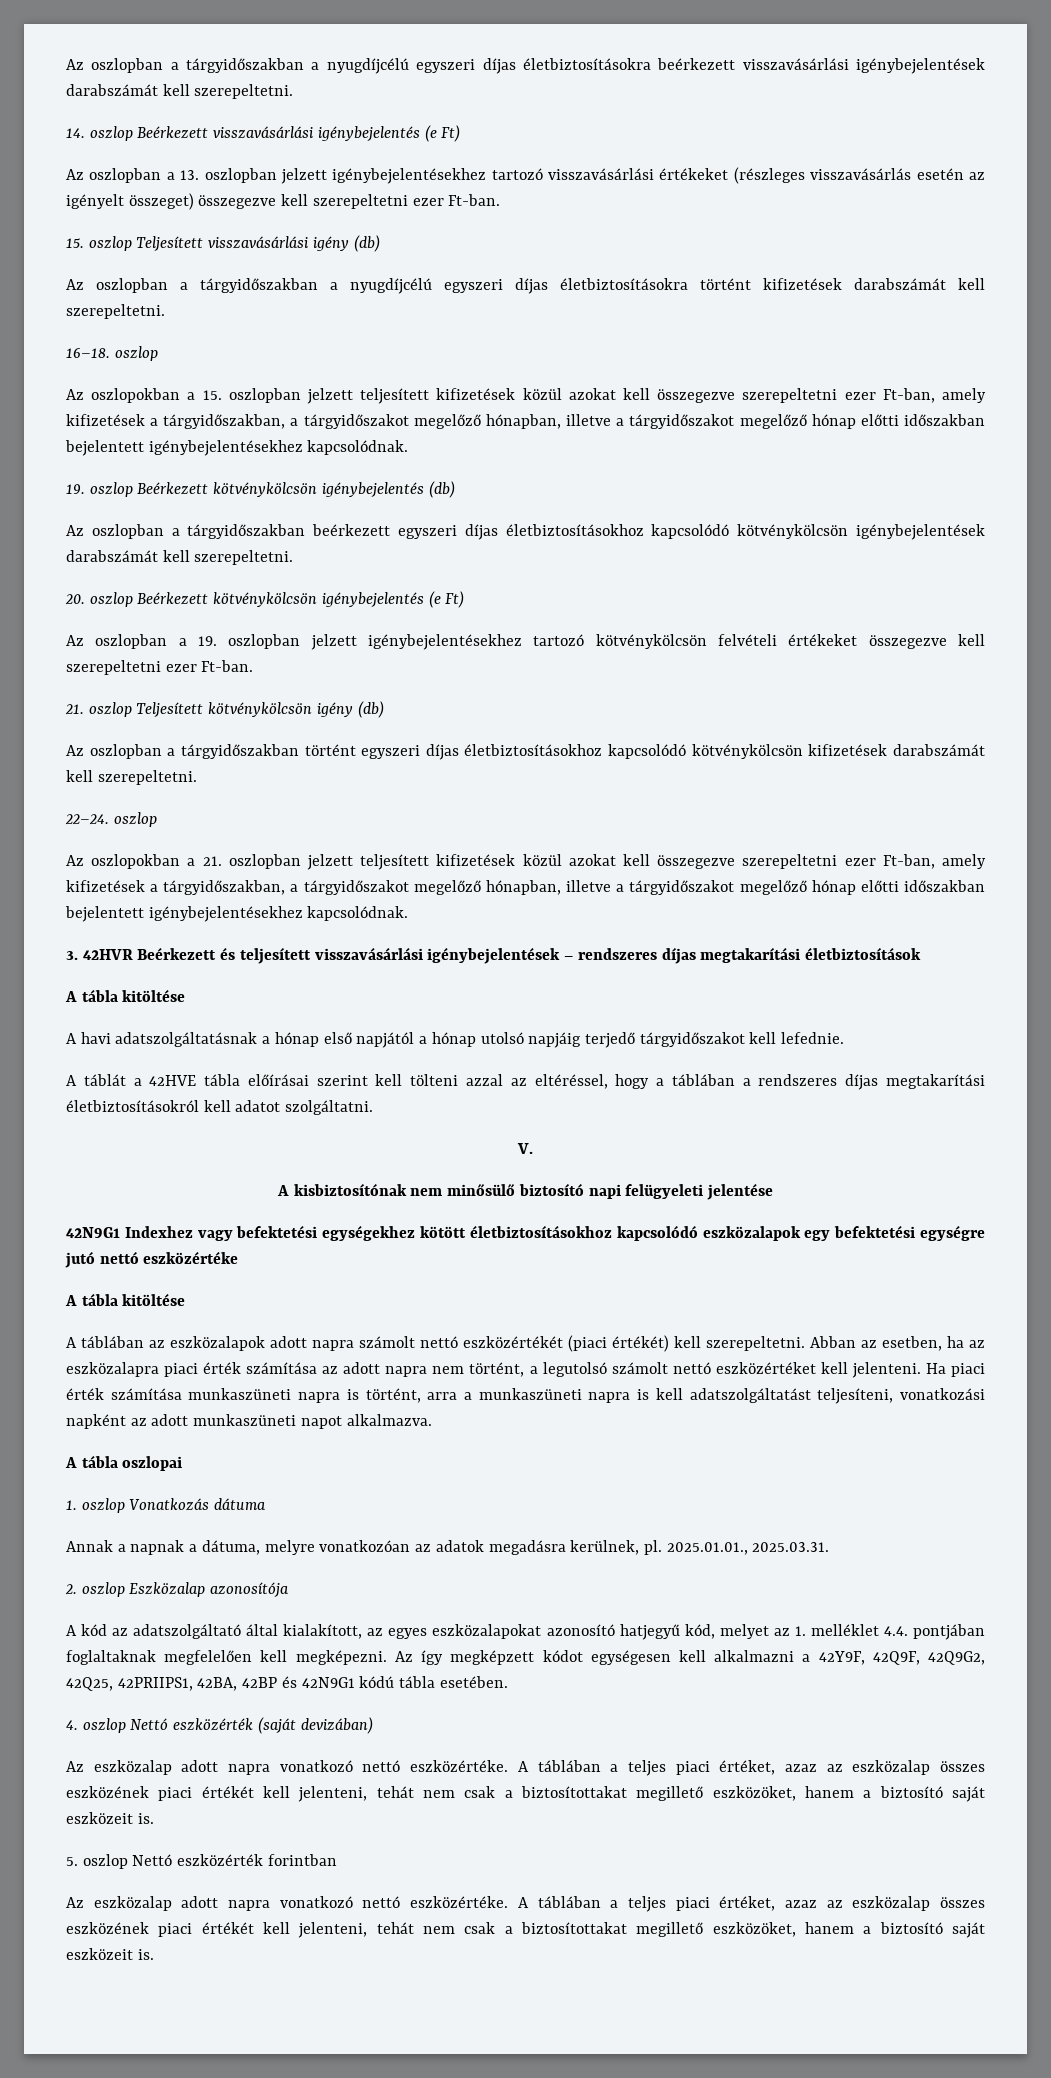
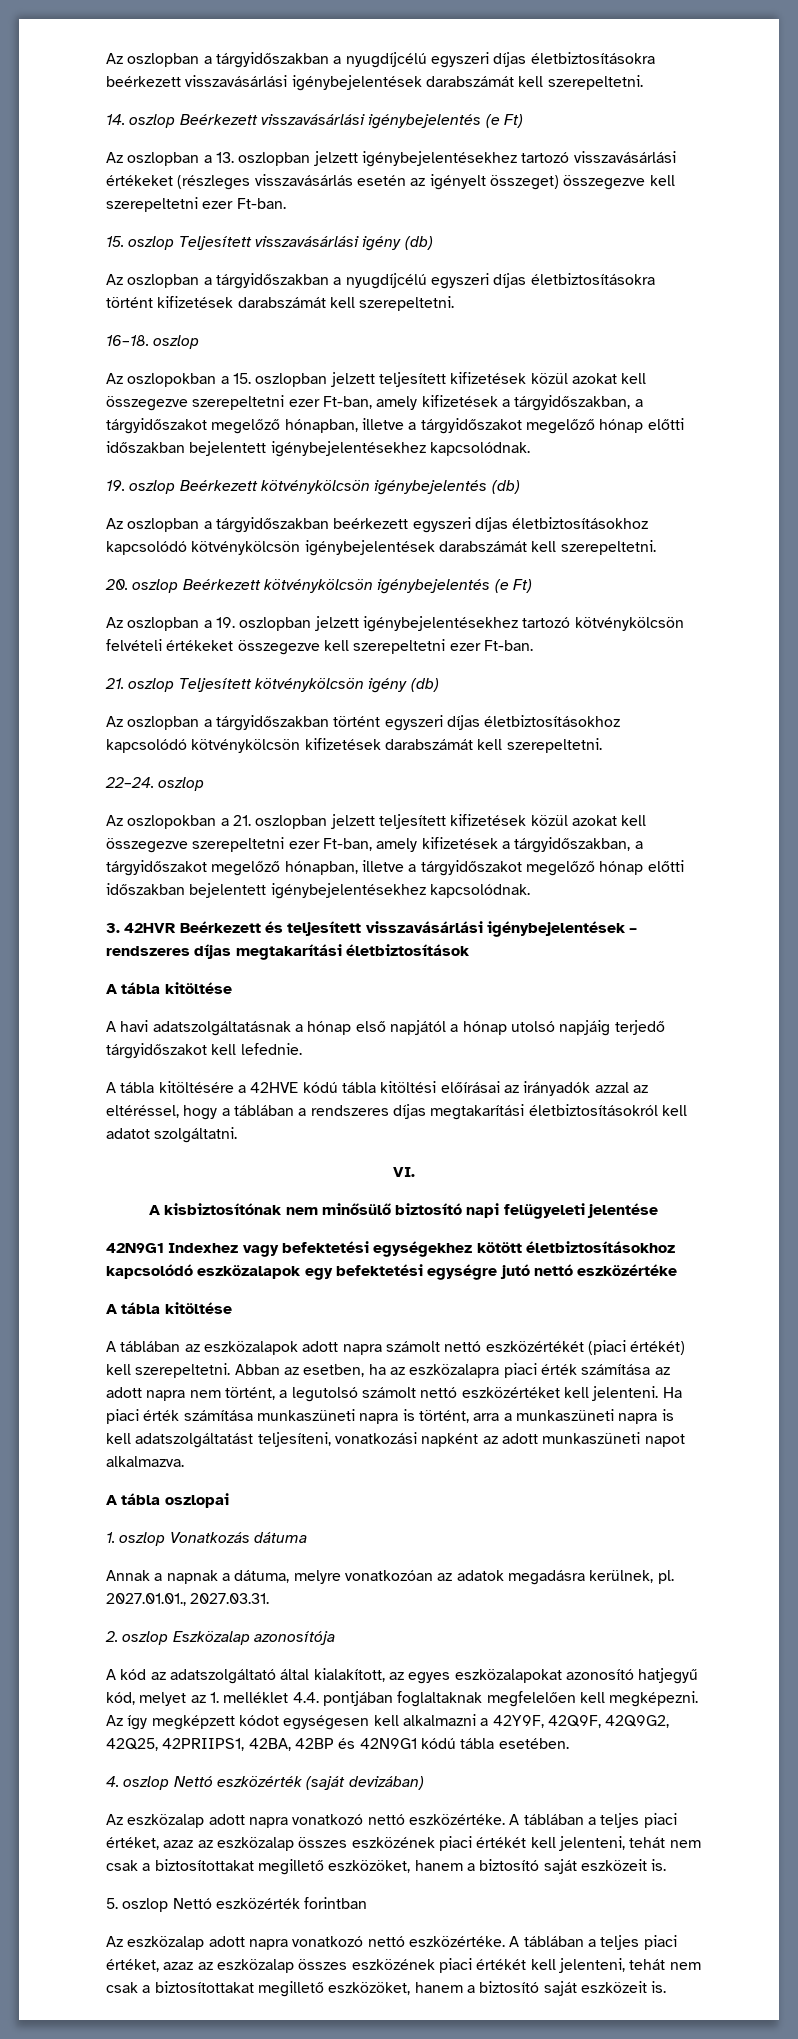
[83,1074,459,1086] táblát a 42HVE tábla előírásai szerint kell tölteni -> [120,1081,591,1096] tábla kitöltésére a 42HVE kódú tábla kitöltési előírásai az irányadók
[517,1143,533,1154] V. -> [392,1167,415,1177] VI.
[666,1542,830,1555] 2025.01.01., 2025.03.31. -> [106,1593,270,1606] 2027.01.01., 2027.03.31.

